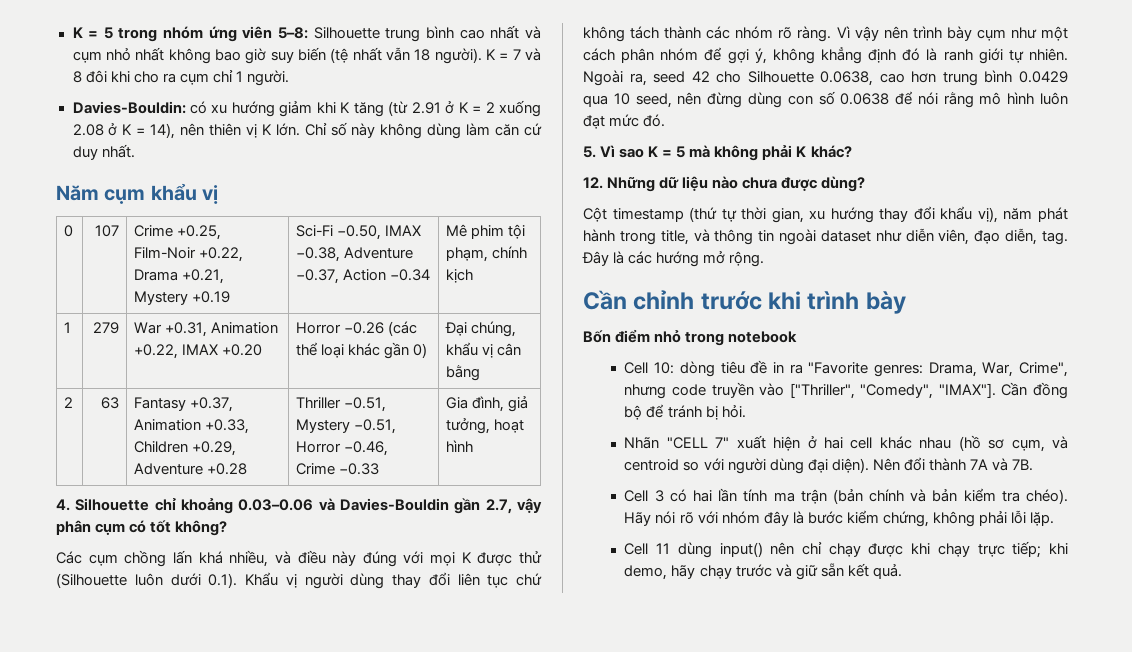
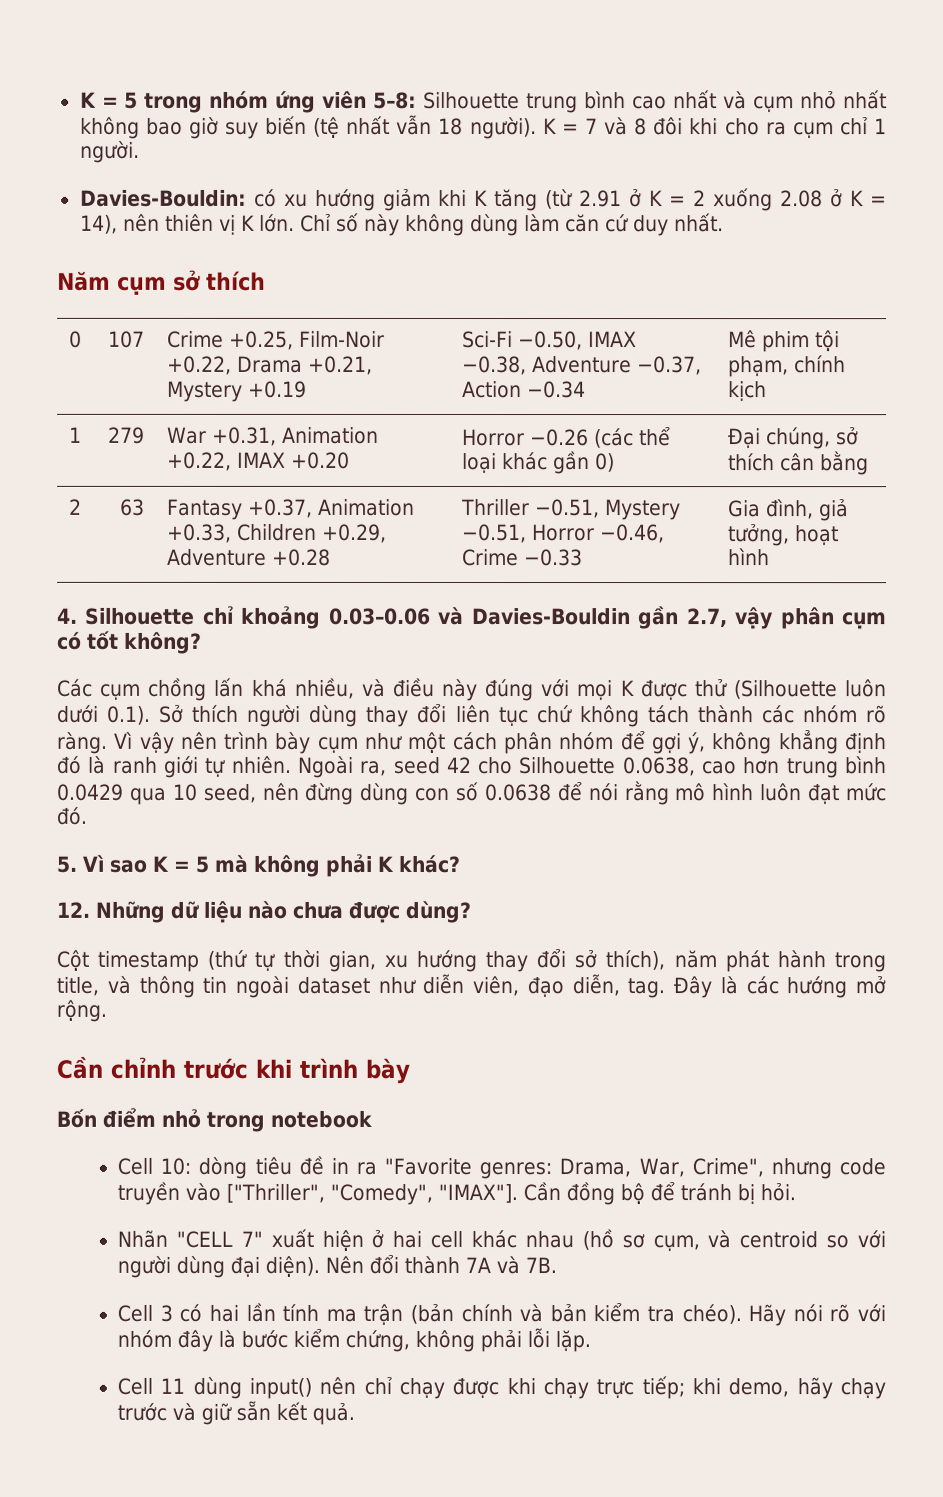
[150,183,219,204] khẩu vị -> [173,269,266,291] sở thích
[446,342,494,358] khẩu vị -> [836,426,860,446] [728,453,776,472] sở thích
[245,572,297,588] Khẩu vị -> [159,703,240,723] Sở thích
[940,206,998,223] khẩu vị), -> [574,949,666,971] sở thích),

